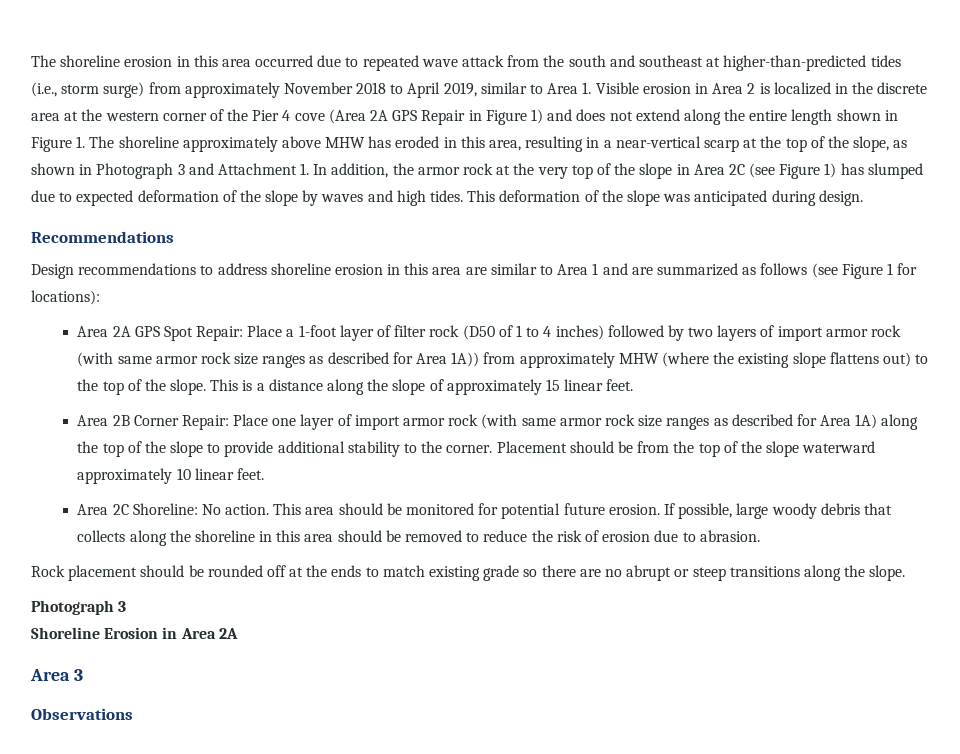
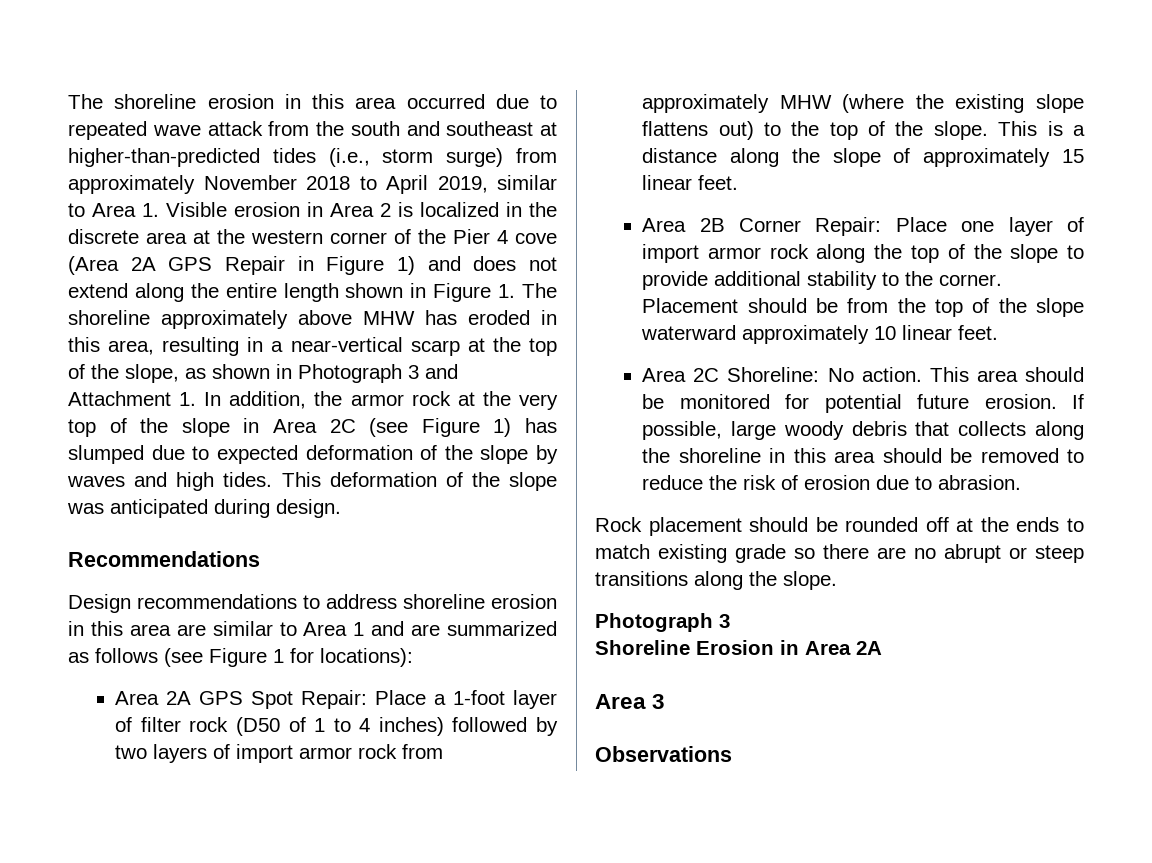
[77,352,480,368] (with same armor rock size ranges as described for Area 1A)) -> (398, 751) none
[481,414,878,430] (with same armor rock size ranges as described for Area 1A) -> (809, 251) none

